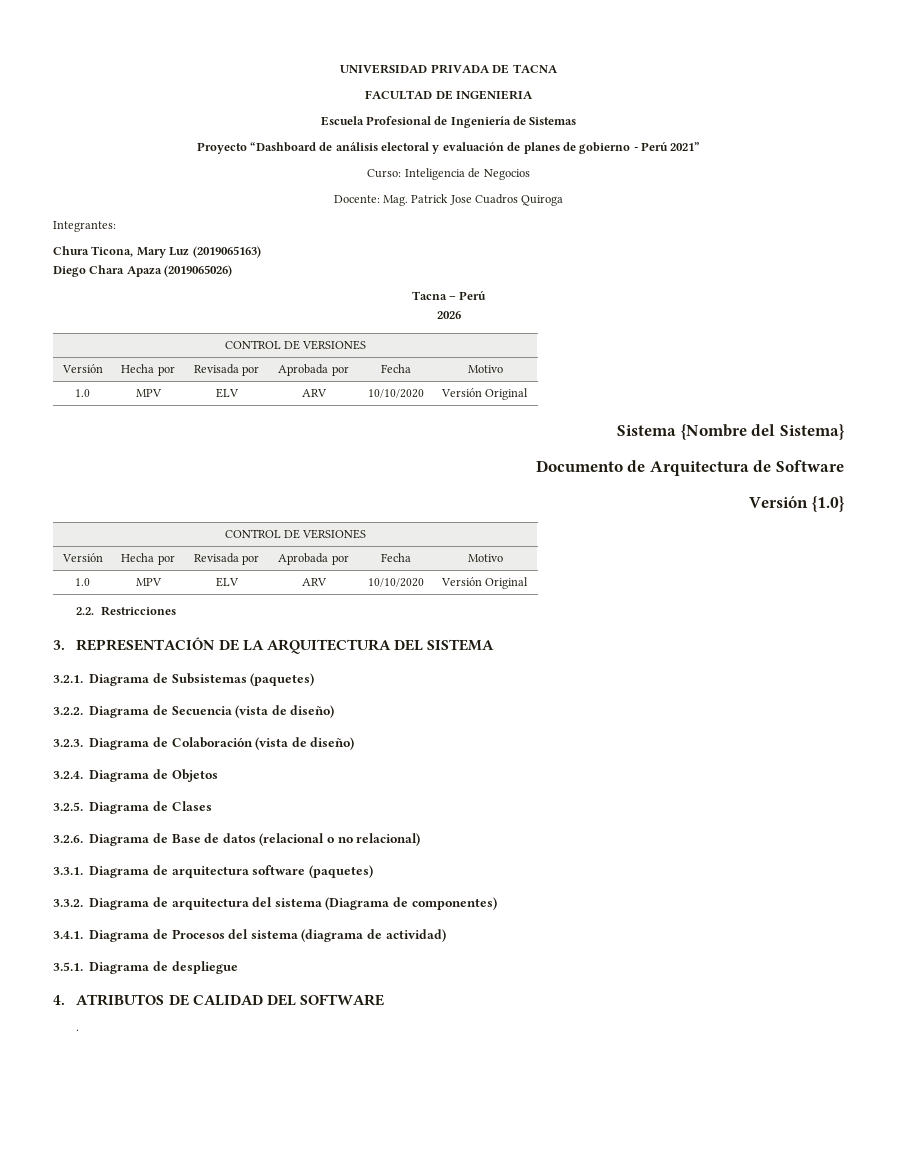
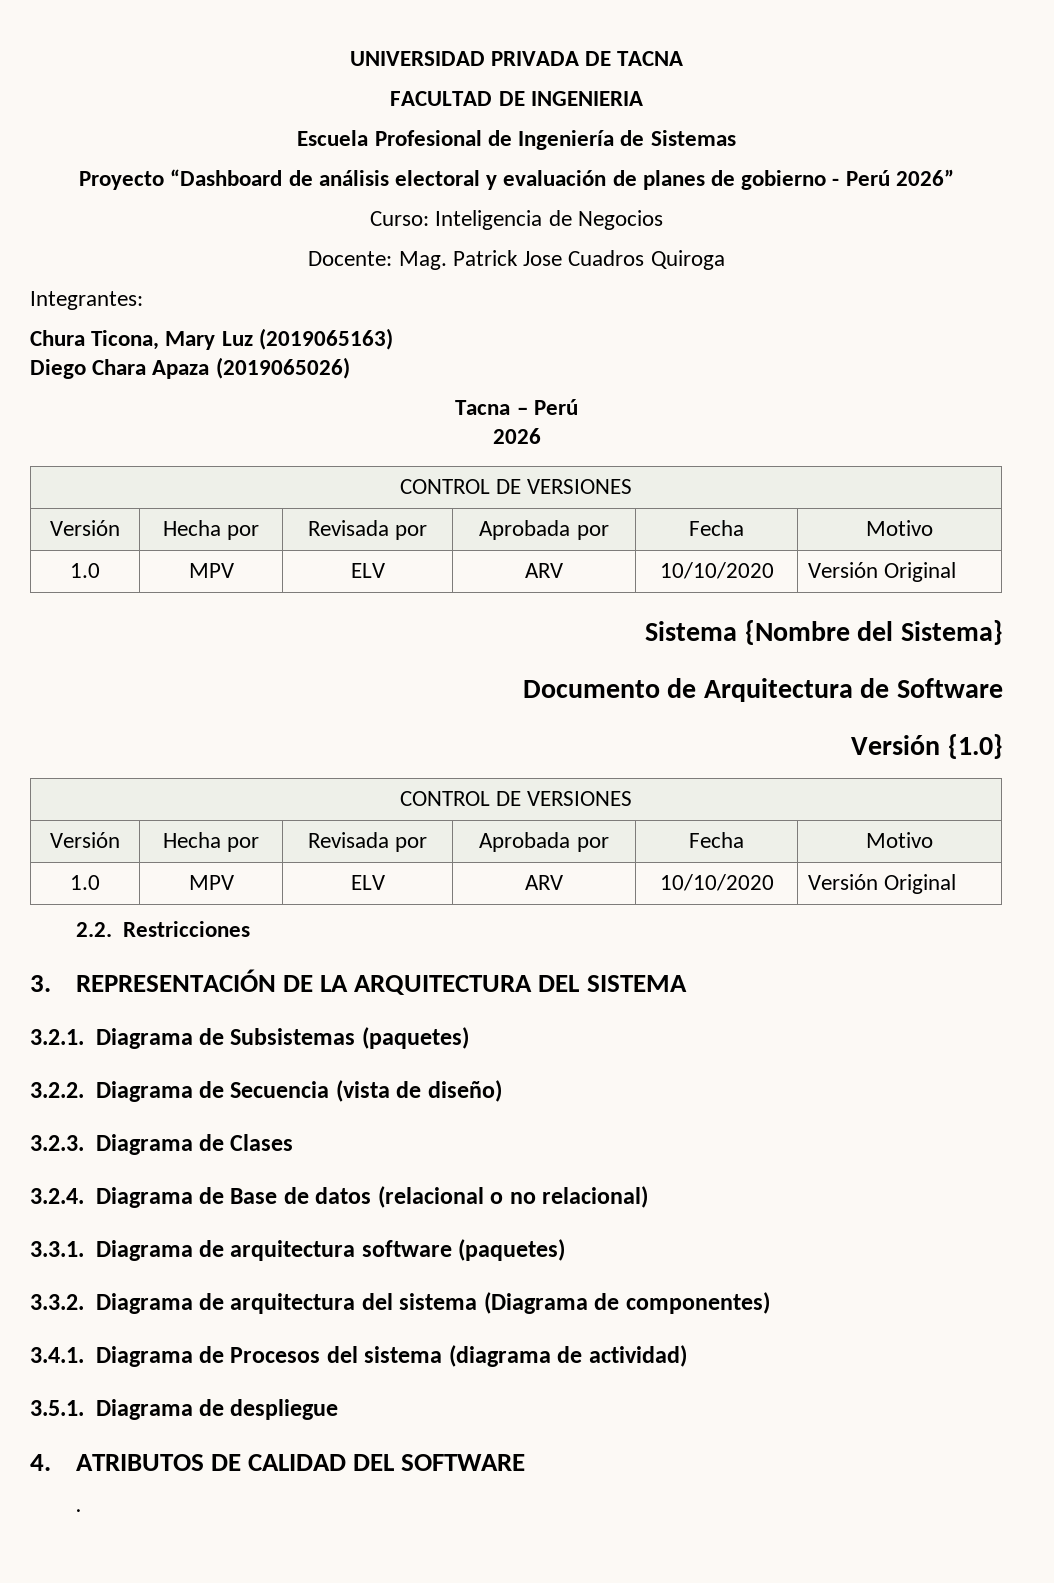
[670,142,701,151] 2021” -> [895,169,954,186] 2026”
[171,737,355,750] [53,769,218,782] [53,801,168,814] Colaboración (vista de diseño) // 3.2.4. Diagrama de Objetos // 3.2.5. Diagrama de -> (224, 1142) none
[53,835,83,843] 3.2.6. -> [30,1188,84,1204] 3.2.4.

